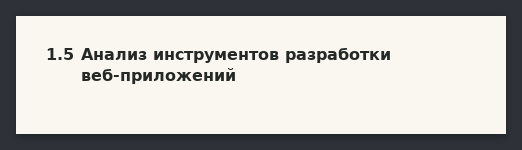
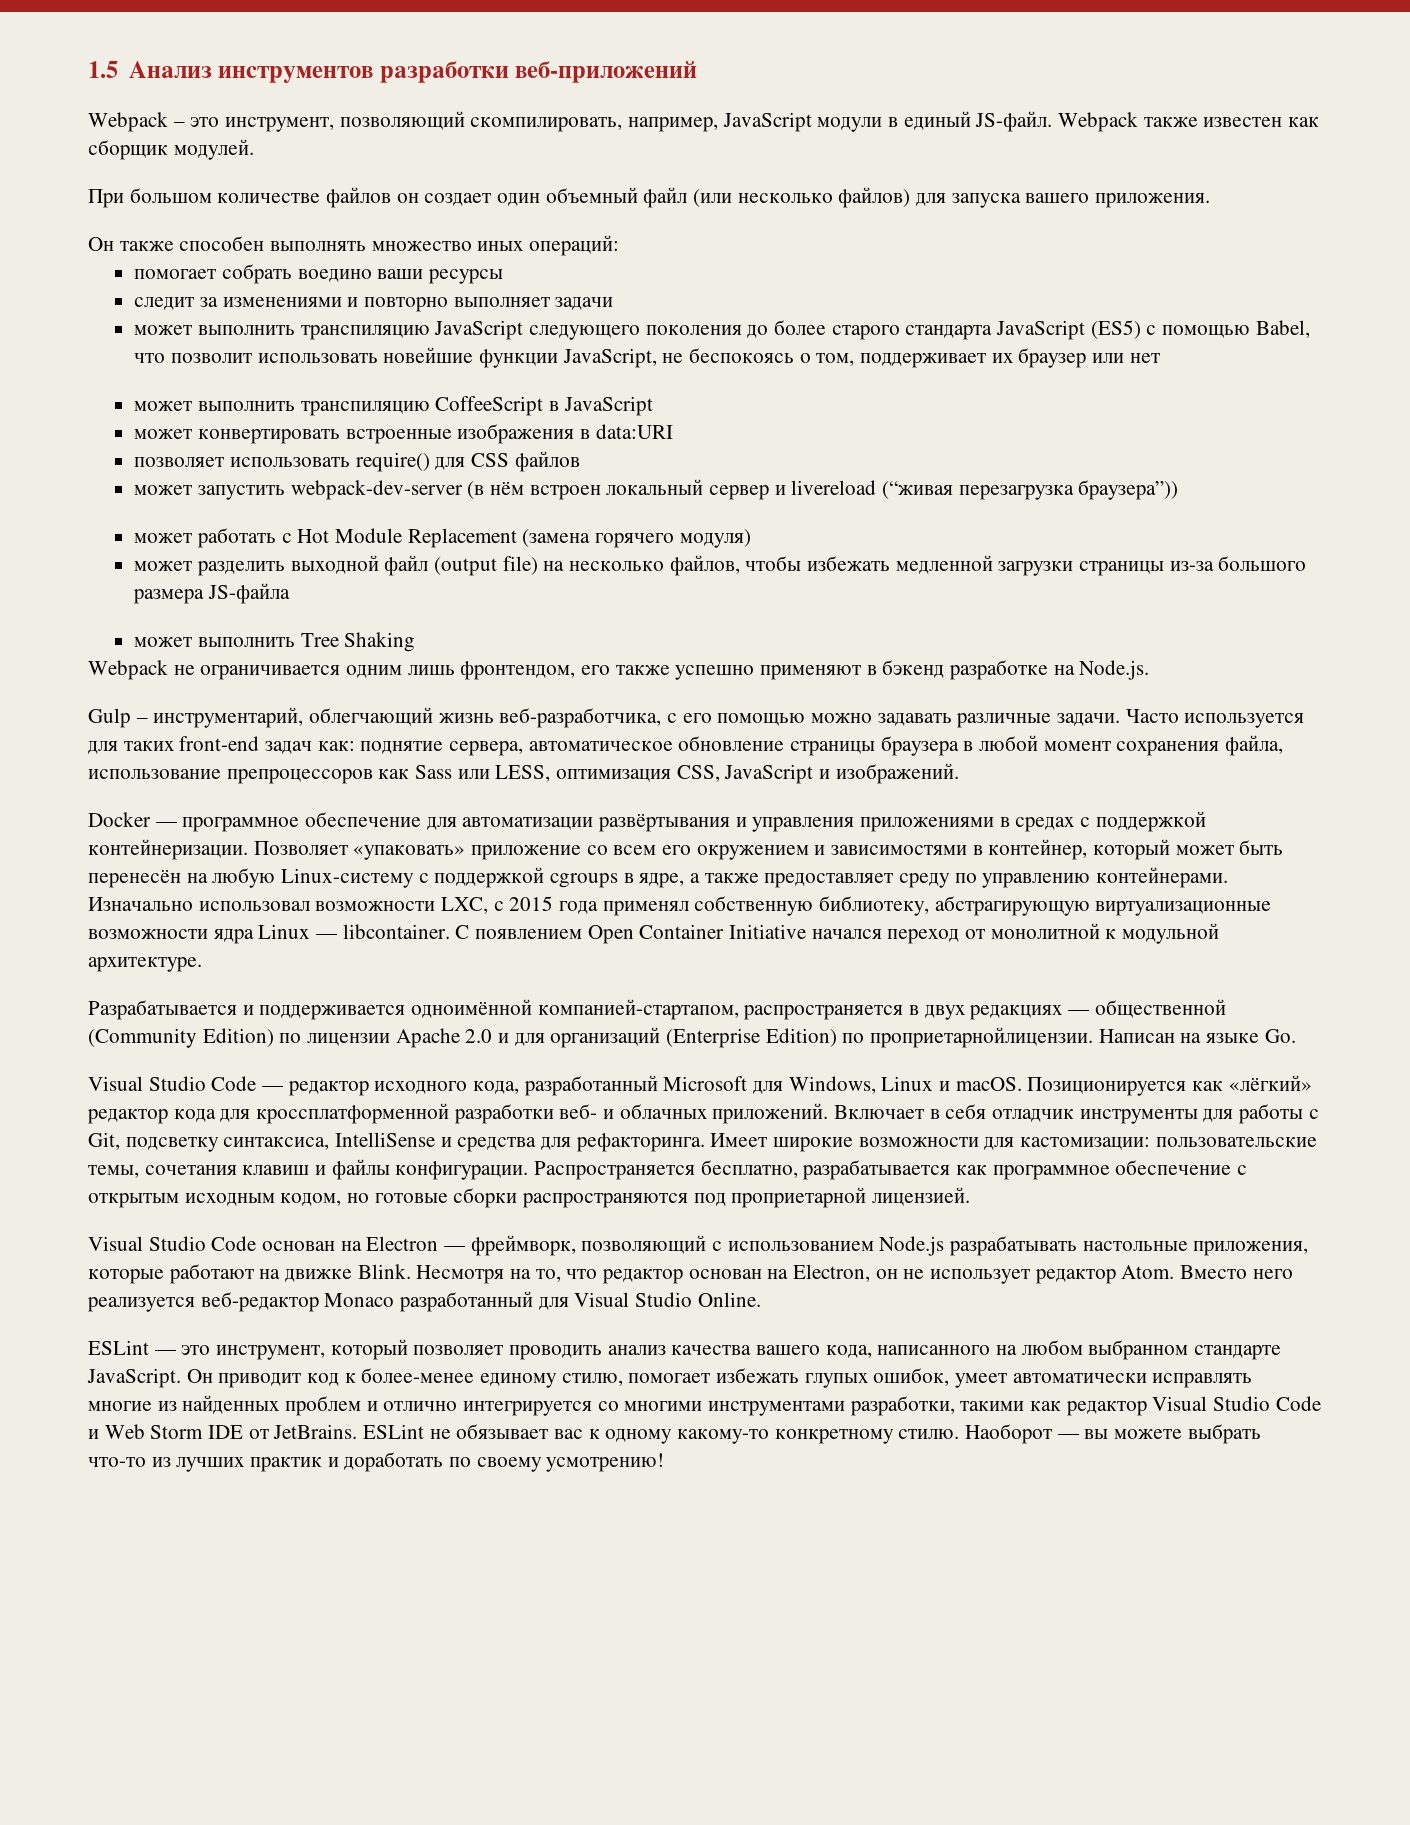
(236, 76) none -> [88,111,1320,132] [88,139,254,160] [88,187,1211,208] [88,235,620,256] [134,264,503,284] [134,297,614,312] [134,320,1310,340] [134,347,1160,368] [134,396,653,416] [134,424,673,444] [134,451,580,472] [134,479,1179,500] [134,528,751,548] [134,555,1307,576] [133,583,290,604] [134,632,416,652] [88,660,1150,680] [88,707,1305,728] [88,735,1284,756] [88,763,959,784] [88,811,1206,832] [88,839,1284,860] [88,867,1229,888] [88,896,1272,916] [88,923,1220,944] [88,957,202,972] [88,999,1226,1020] [88,1027,1296,1048] [88,1075,1312,1096] [87,1103,1319,1124] [88,1132,1317,1152] [88,1159,1248,1180] [88,1187,971,1208] [88,1235,1309,1256] [88,1264,1293,1284] [87,1291,761,1312] [88,1339,1282,1360] [87,1368,1253,1388] [88,1395,1321,1416] [88,1424,1261,1444] [88,1452,665,1472] // Webpack – это инструмент, позволяющий скомпилировать, например, JavaScript модули в единый JS-файл. Webpack также известен как сборщик модулей. // При большом количестве файлов он создает один объемный файл (или несколько файлов) для запуска вашего приложения. // Он также способен выполнять множество иных операций: // помогает собрать воедино ваши ресурсы // следит за изменениями и повторно выполняет задачи // может выполнить транспиляцию JavaScript следующего поколения до более старого стандарта JavaScript (ES5) с помощью Babel, что позволит использовать новейшие функции JavaScript, не беспокоясь о том, поддерживает их браузер или нет // может выполнить транспиляцию CoffeeScript в JavaScript // может конвертировать встроенные изображения в data:URI // позволяет использовать require() для CSS файлов // может запустить webpack-dev-server (в нём встроен локальный сервер и livereload (“живая перезагрузка браузера”)) // может работать с Hot Module Replacement (замена горячего модуля) // может разделить выходной файл (output file) на несколько файлов, чтобы избежать медленной загрузки страницы из-за большого размера JS-файла // может выполнить Tree Shaking // Webpack не ограничивается одним лишь фронтендом, его также успешно применяют в бэкенд разработке на Node.js. // Gulp – инструментарий, облегчающий жизнь веб-разработчика, с его помощью можно задавать различные задачи. Часто используется для таких front-end задач как: поднятие сервера, автоматическое обновление страницы браузера в любой момент сохранения файла, использование препроцессоров как Sass или LESS, оптимизация CSS, JavaScript и изображений. // Docker — программное обеспечение для автоматизации развёртывания и управления приложениями в средах с поддержкой контейнеризации. Позволяет «упаковать» приложение со всем его окружением и зависимостями в контейнер, который может быть перенесён на любую Linux-систему с поддержкой cgroups в ядре, а также предоставляет среду по управлению контейнерами. Изначально использовал возможности LXC, с 2015 года применял собственную библиотеку, абстрагирующую виртуализационные возможности ядра Linux — libcontainer. С появлением Open Container Initiative начался переход от монолитной к модульной архитектуре. // Разрабатывается и поддерживается одноимённой компанией-стартапом, распространяется в двух редакциях — общественной (Community Edition) по лицензии Apache 2.0 и для организаций (Enterprise Edition) по проприетарнойлицензии. Написан на языке Go. // Visual Studio Code — редактор исходного кода, разработанный Microsoft для Windows, Linux и macOS. Позиционируется как «лёгкий» редактор кода для кроссплатформенной разработки веб- и облачных приложений. Включает в себя отладчик инструменты для работы с Git, подсветку синтаксиса, IntelliSense и средства для рефакторинга. Имеет широкие возможности для кастомизации: пользовательские темы, сочетания клавиш и файлы конфигурации. Распространяется бесплатно, разрабатывается как программное обеспечение с открытым исходным кодом, но готовые сборки распространяются под проприетарной лицензией. // Visual Studio Code основан на Electron — фреймворк, позволяющий с использованием Node.js разрабатывать настольные приложения, которые работают на движке Blink. Несмотря на то, что редактор основан на Electron, он не использует редактор Atom. Вместо него реализуется веб-редактор Monaco разработанный для Visual Studio Online. // ESLint — это инструмент, который позволяет проводить анализ качества вашего кода, написанного на любом выбранном стандарте JavaScript. Он приводит код к более-менее единому стилю, помогает избежать глупых ошибок, умеет автоматически исправлять многие из найденных проблем и отлично интегрируется со многими инструментами разработки, такими как редактор Visual Studio Code и Web Storm IDE от JetBrains. ESLint не обязывает вас к одному какому-то конкретному стилю. Наоборот — вы можете выбрать что-то из лучших практик и доработать по своему усмотрению!

